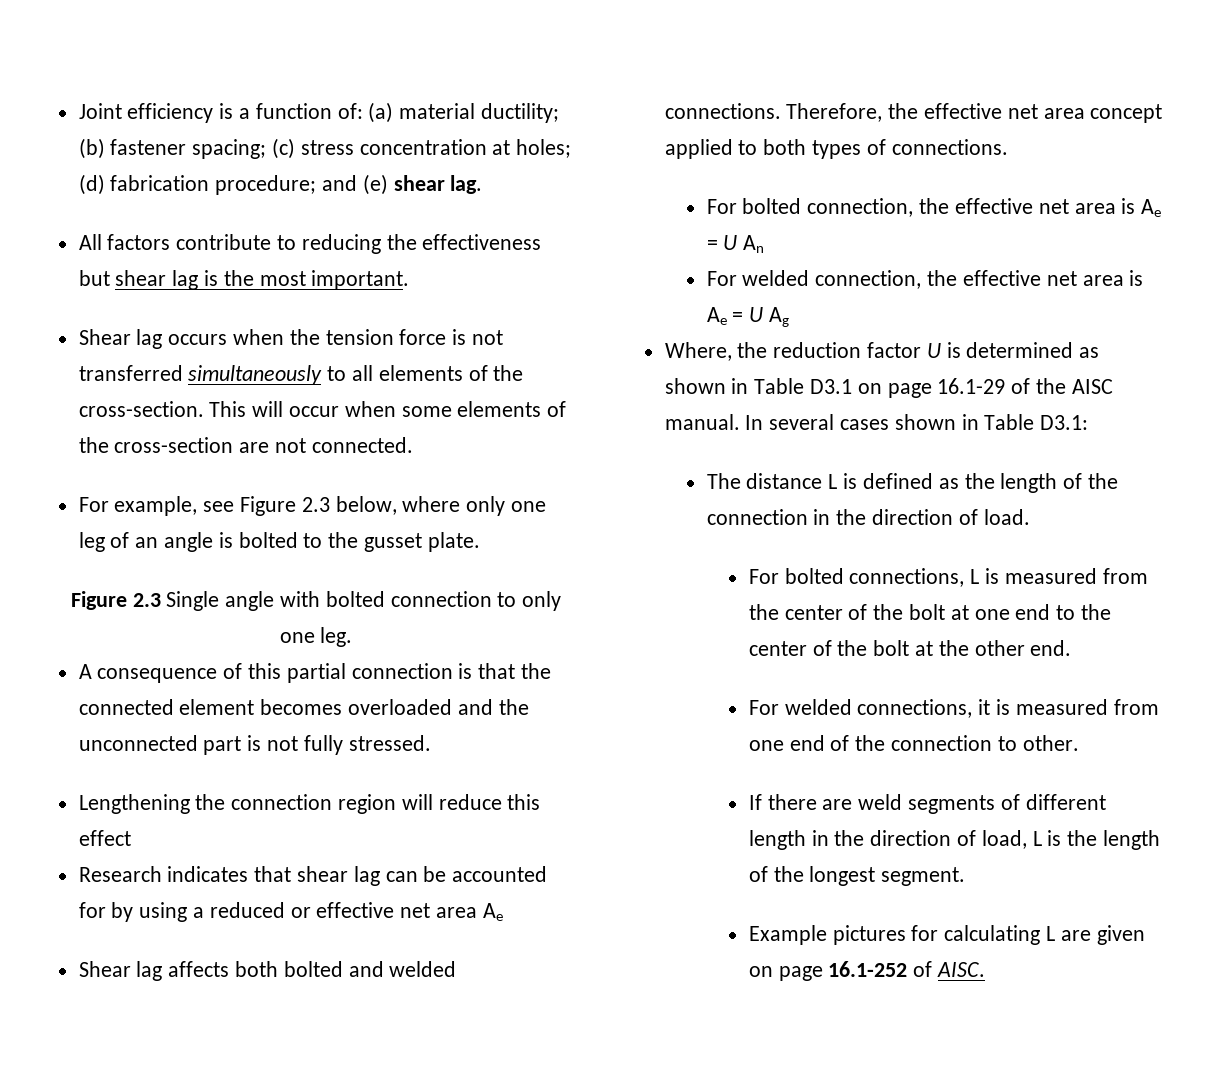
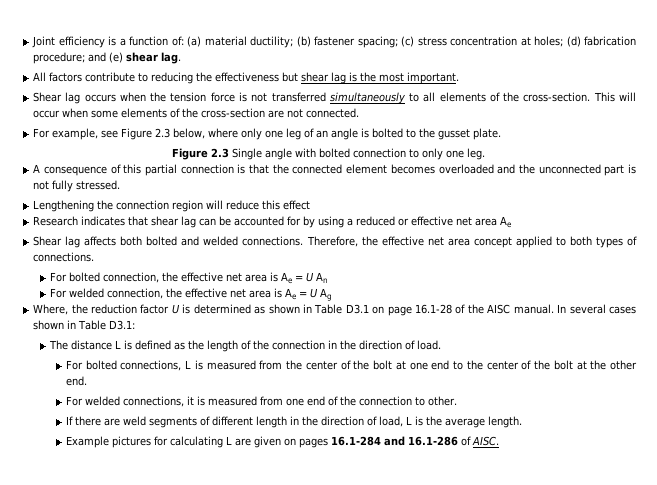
[937,378,1006,394] 16.1-29 -> [415,304,453,314] 16.1-28
[1102,830,1160,850] [748,866,966,886] length of the longest segment. -> [444,416,522,428] average length.
[778,961,908,981] page 16.1-252 -> [298,436,458,448] pages 16.1-284 and 16.1-286

